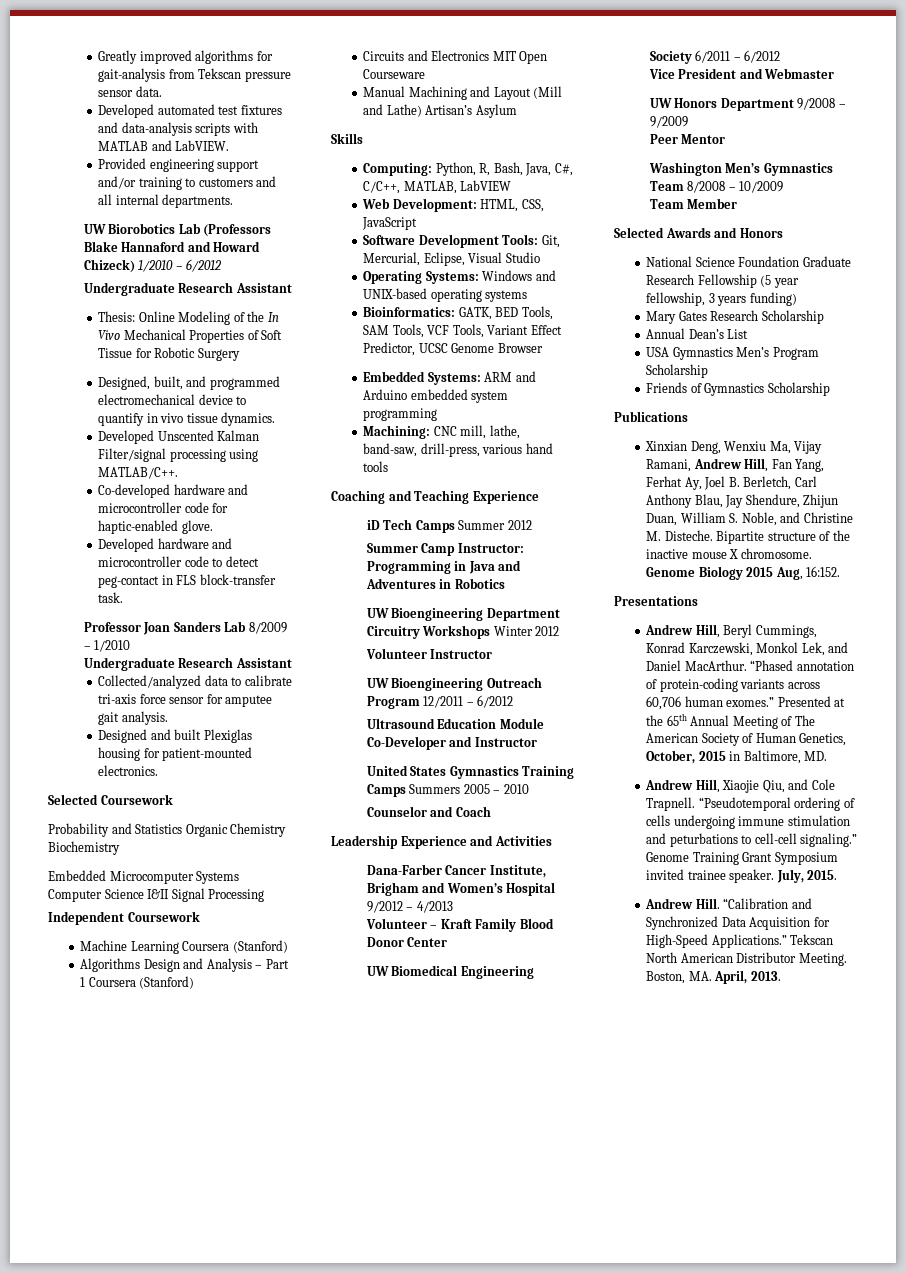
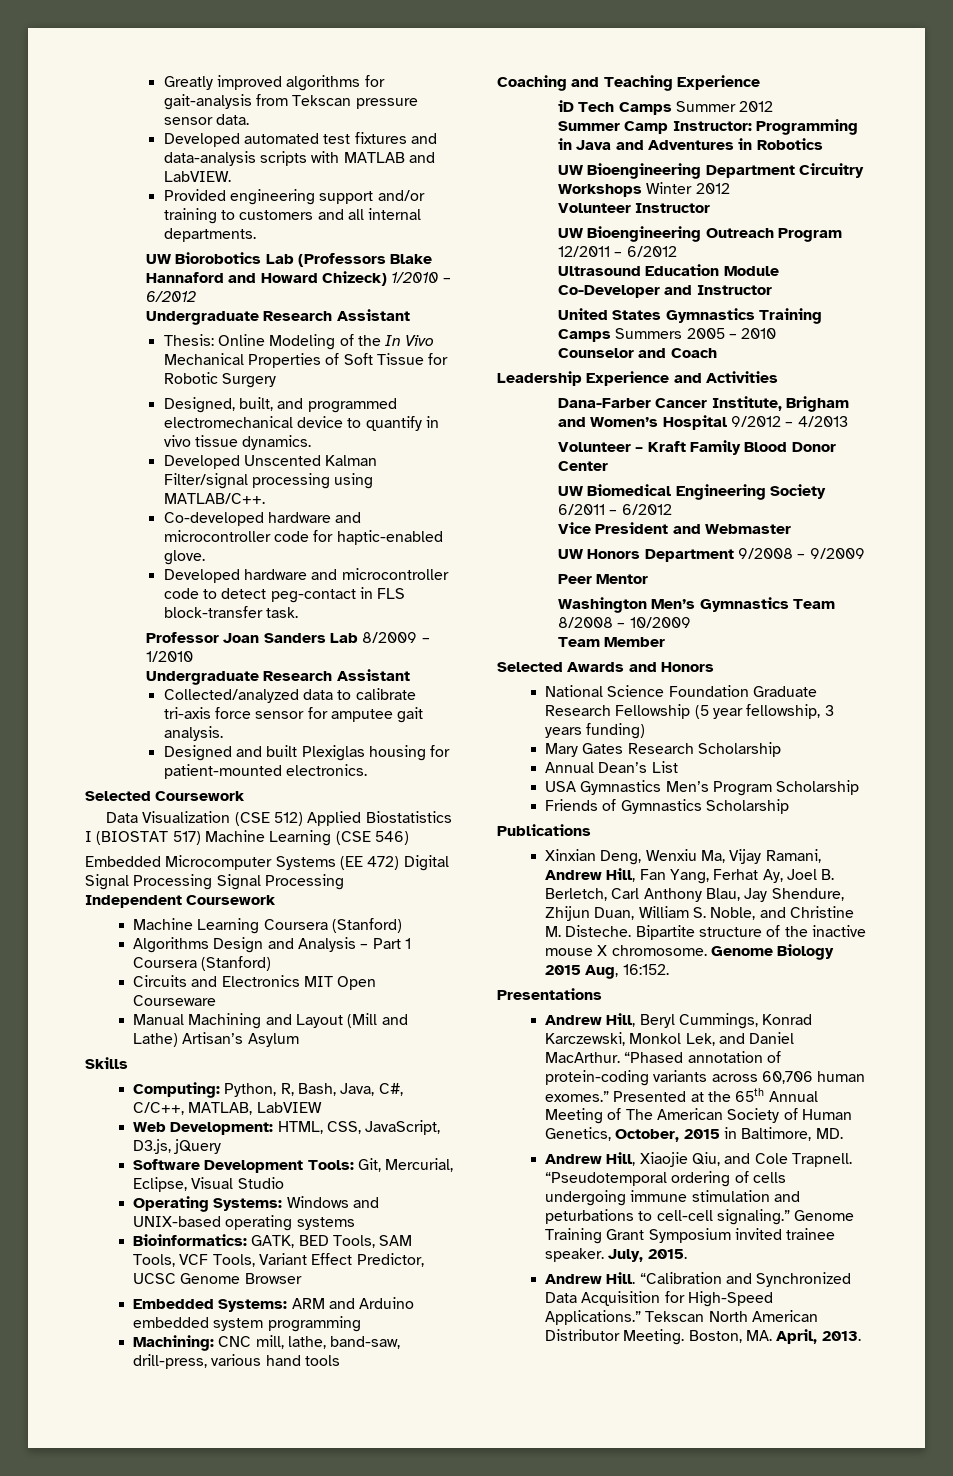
[48,823,287,837] [48,841,120,855] [48,870,240,884] [48,889,170,902] Probability and Statistics Organic Chemistry Biochemistry // Embedded Microcomputer Systems Computer Science I&II -> [105,811,452,826] [85,830,409,846] [85,855,449,871] [85,874,213,890] Data Visualization (CSE 512) Applied Biostatistics I (BIOSTAT 517) Machine Learning (CSE 546) // Embedded Microcomputer Systems (EE 472) Digital Signal Processing
[362,217,418,230] JavaScript -> [365,1120,441,1135] [133,1139,222,1154] JavaScript, D3.js, jQuery

